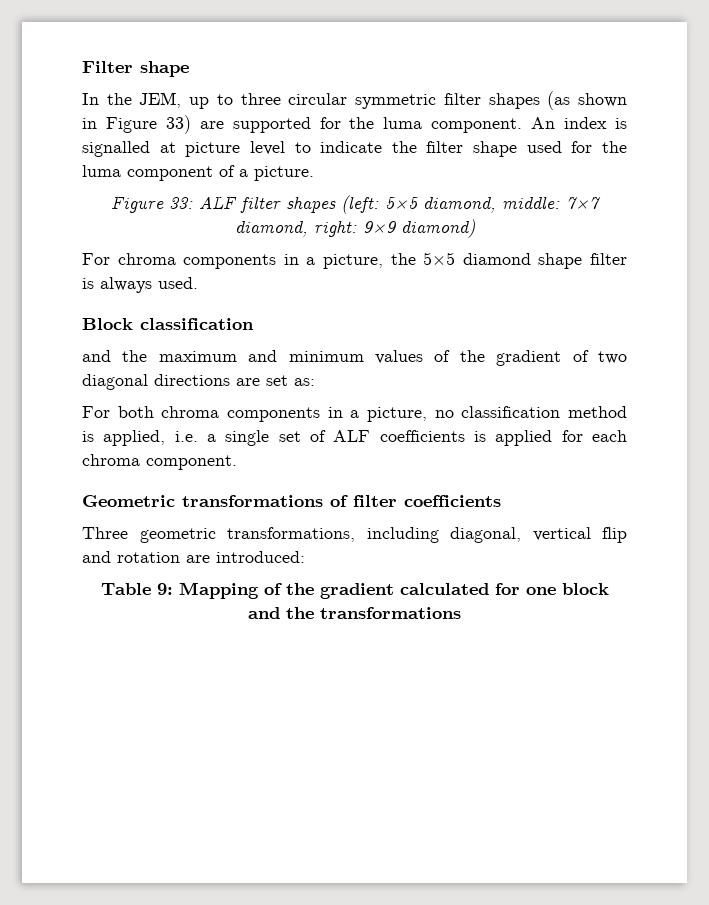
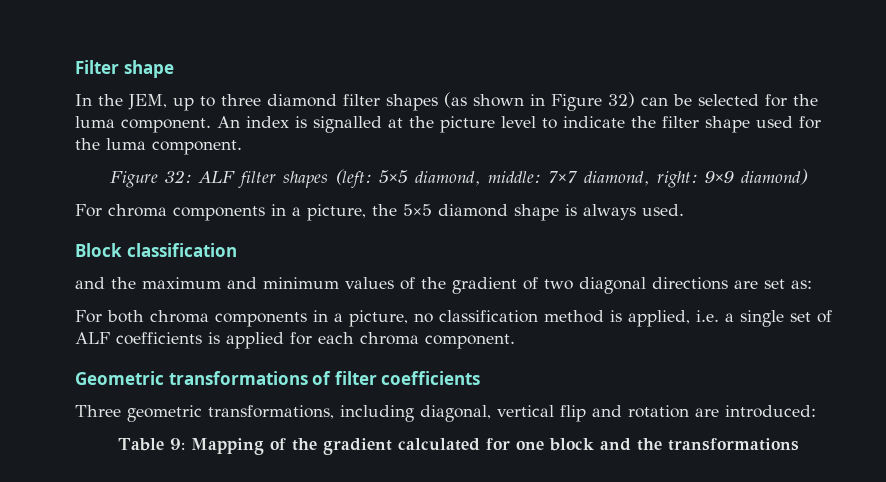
[288,93,437,109] circular symmetric -> [267,94,337,107] diamond
[165,115,311,134] 33) are supported -> [608,92,759,108] 32) can be selected
(176, 147) none -> [409,116,434,128] the
[127,165,314,181] [111,196,193,213] component of a picture. // Figure 33: -> [152,140,242,155] [109,170,192,188] component. // Figure 32:
[590,253,628,265] filter -> (559, 212) none

